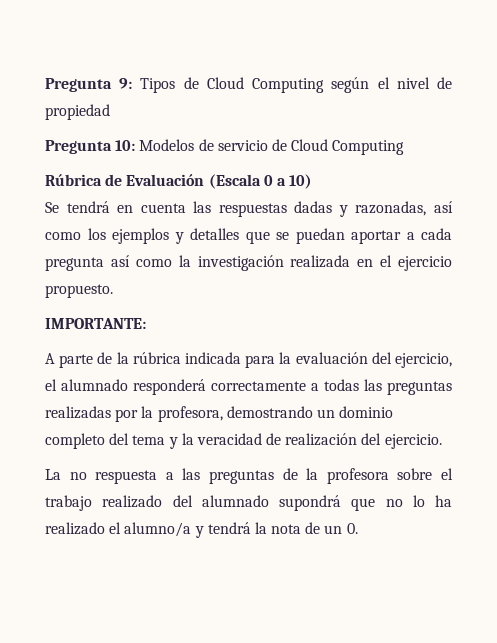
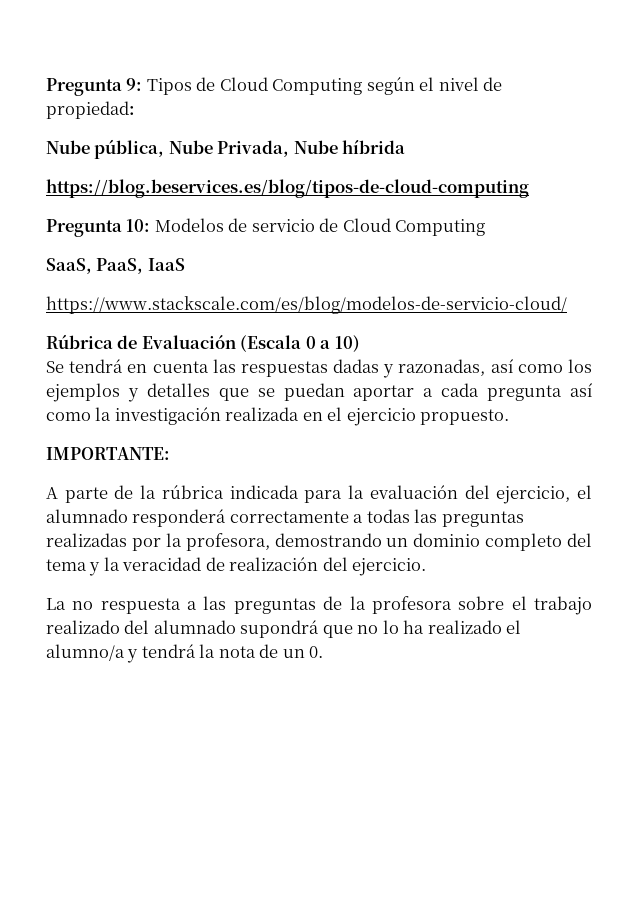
[45,104,110,120] propiedad -> [46,101,135,119] [46,139,406,159] [46,179,529,198] propiedad: // Nube pública, Nube Privada, Nube híbrida // https://blog.beservices.es/blog/tipos-de-cloud-computing
(405, 147) none -> [46,258,185,274] [46,296,567,314] // SaaS, PaaS, IaaS // https://www.stackscale.com/es/blog/modelos-de-servicio-cloud/

